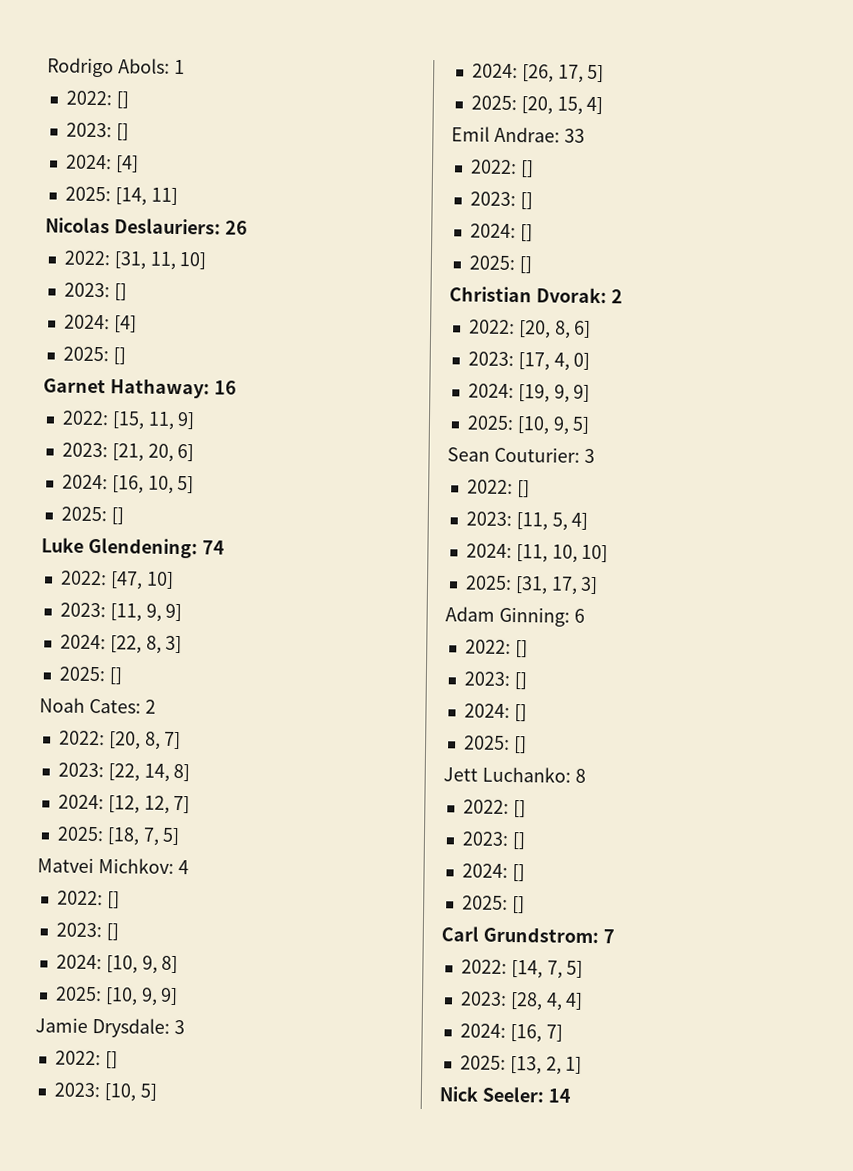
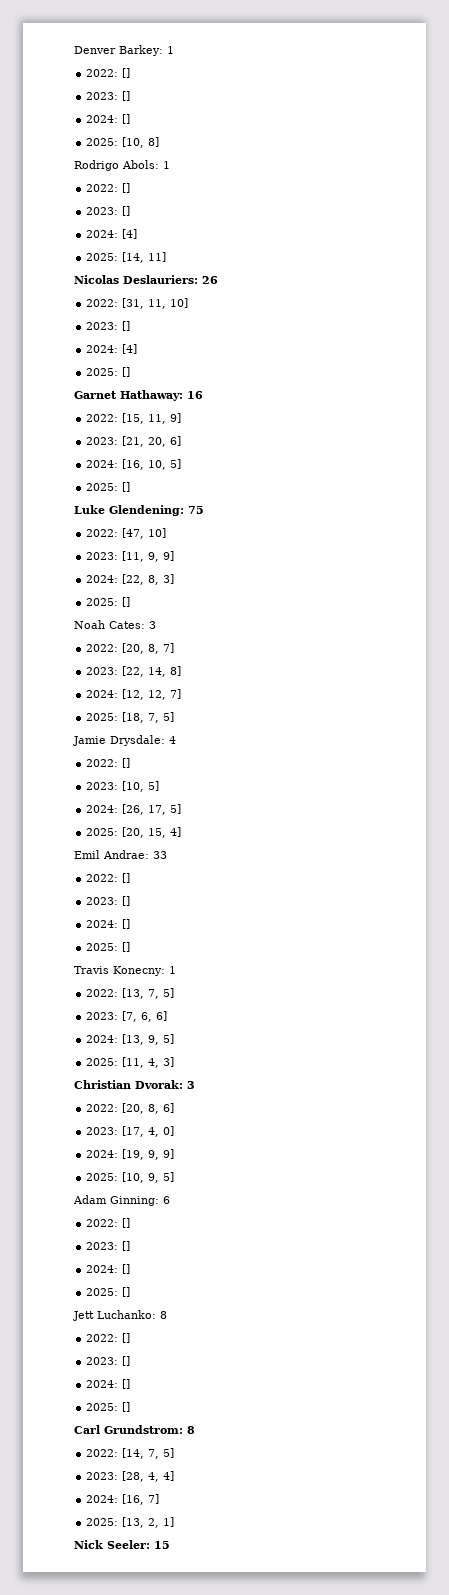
(47, 67) none -> [74,45,174,56] [86,68,131,78] [86,91,131,101] [86,114,131,124] [86,137,160,148] Denver Barkey: 1 // 2022: [] // 2023: [] // 2024: [] // 2025: [10, 8] //
[201,540,225,555] 74 -> [188,506,204,514] 75
[144,699,156,714] 2 -> [149,621,156,629] 3
[37,857,189,875] [56,890,120,909] [55,922,119,941] [55,954,179,974] [54,986,179,1006] // Matvei Michkov: 4 // 2022: [] // 2023: [] // 2024: [10, 9, 8] // 2025: [10, 9, 9] -> (175, 717) none
[173,1019,185,1035] 3 -> [169,736,176,744] 4
(532, 265) none -> [74,966,176,976] [86,988,175,999] [86,1011,168,1022] [86,1034,175,1045] [86,1057,175,1068] // Travis Konecny: 1 // 2022: [13, 7, 5] // 2023: [7, 6, 6] // 2024: [13, 9, 5] // 2025: [11, 4, 3]
[610,289,623,304] 2 -> [187,1081,195,1089] 3
[447,446,595,464] [466,479,530,498] [465,511,589,531] [465,543,609,563] [464,575,599,595] // Sean Couturier: 3 // 2022: [] // 2023: [11, 5, 4] // 2024: [11, 10, 10] // 2025: [31, 17, 3] -> (175, 1177) none
[602,929,615,944] 7 -> [187,1426,195,1434] 8
[547,1088,571,1103] 14 -> [154,1541,170,1549] 15

